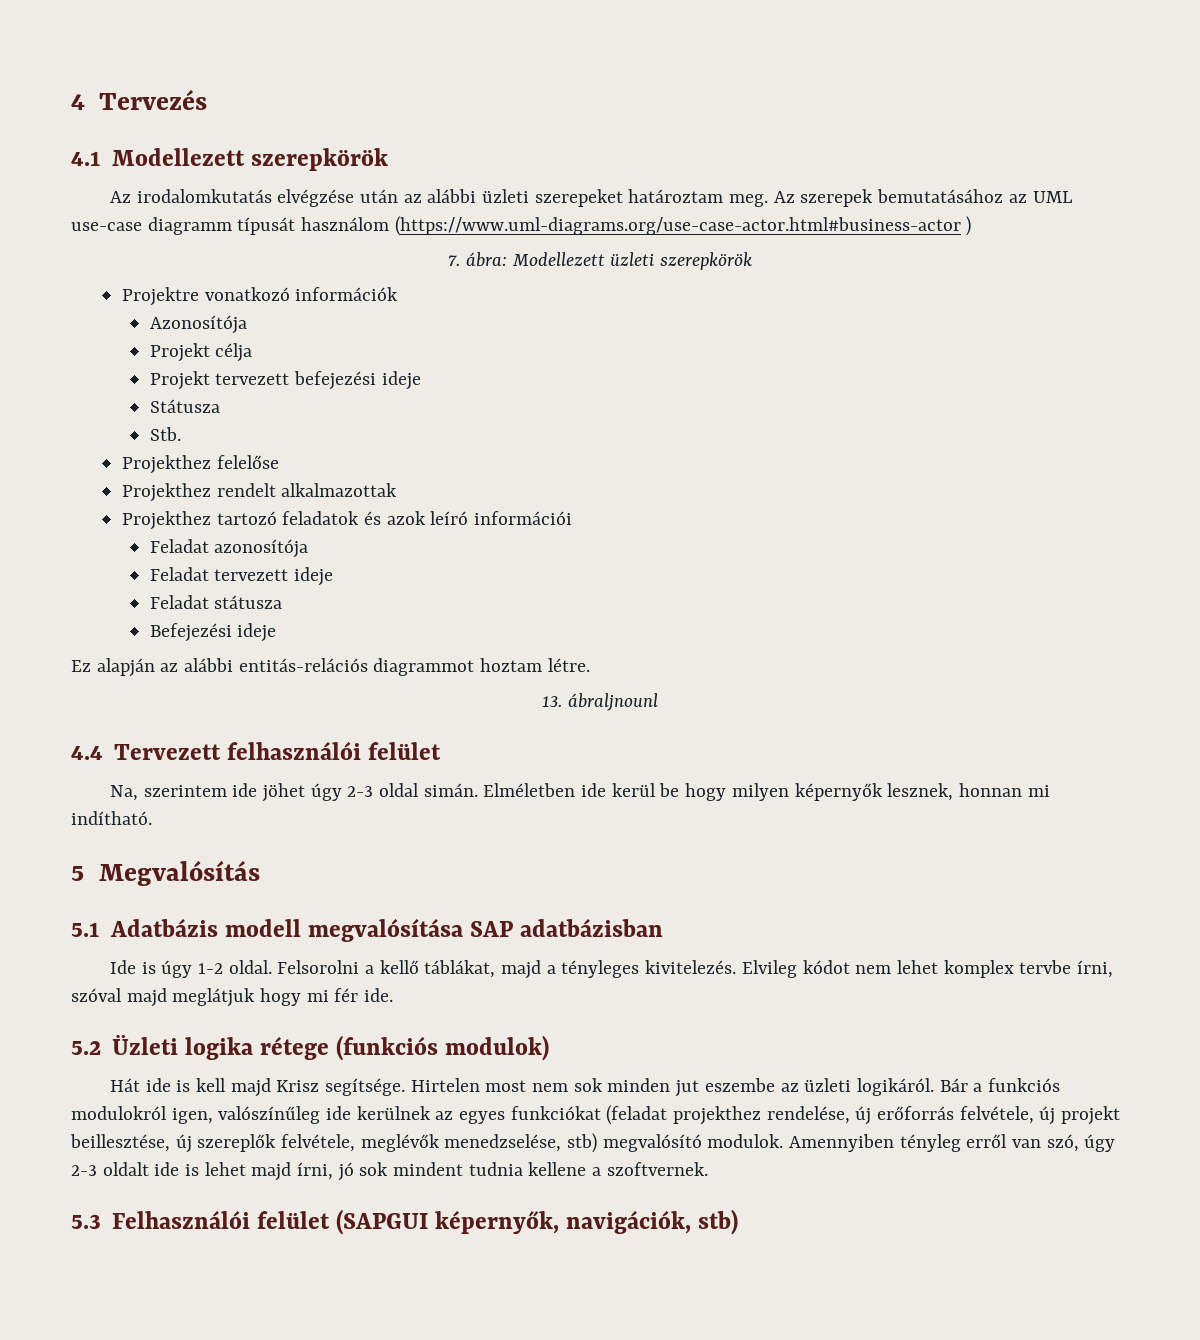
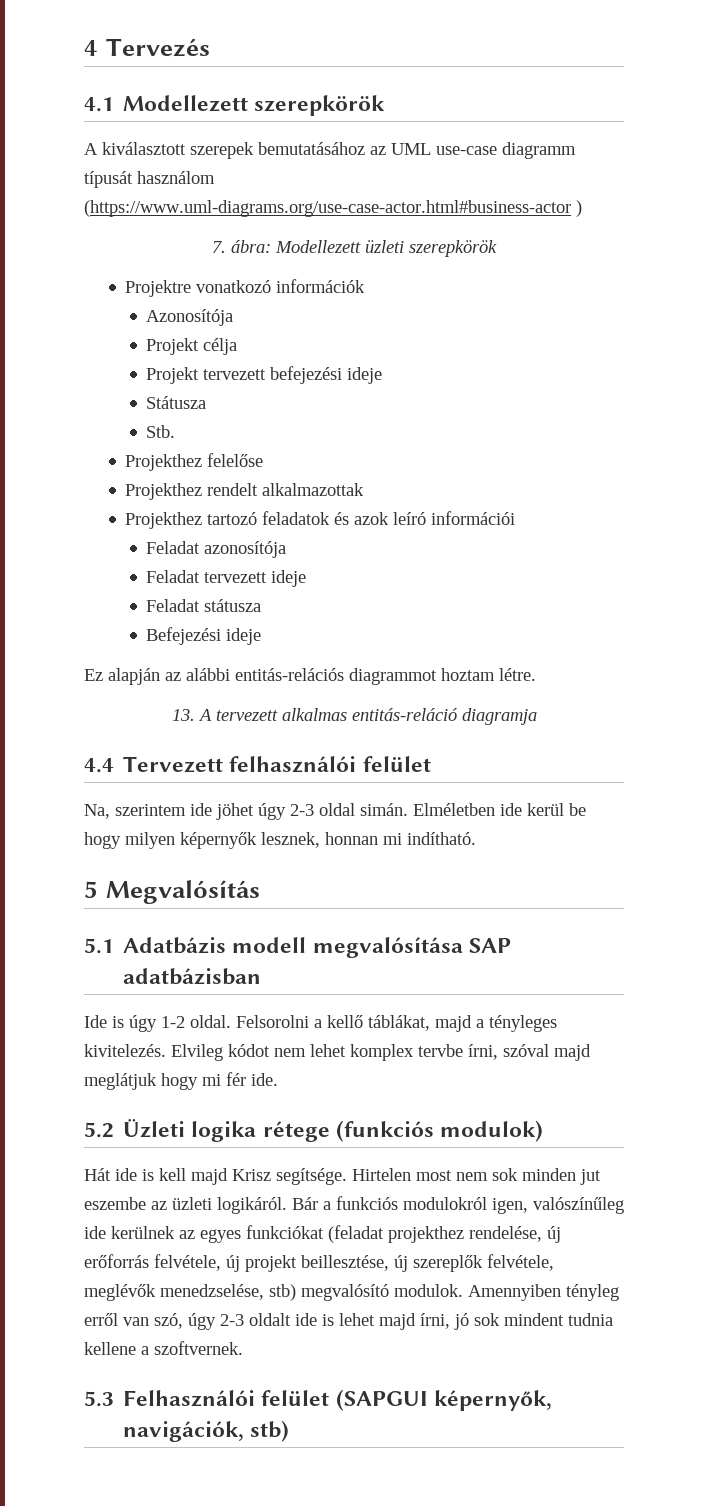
[110,189,795,207] Az irodalomkutatás elvégzése után az alábbi üzleti szerepeket határoztam meg. Az -> [84,142,186,155] A kiválasztott
[567,693,658,711] ábraljnounl -> [197,708,537,725] A tervezett alkalmas entitás-reláció diagramja

